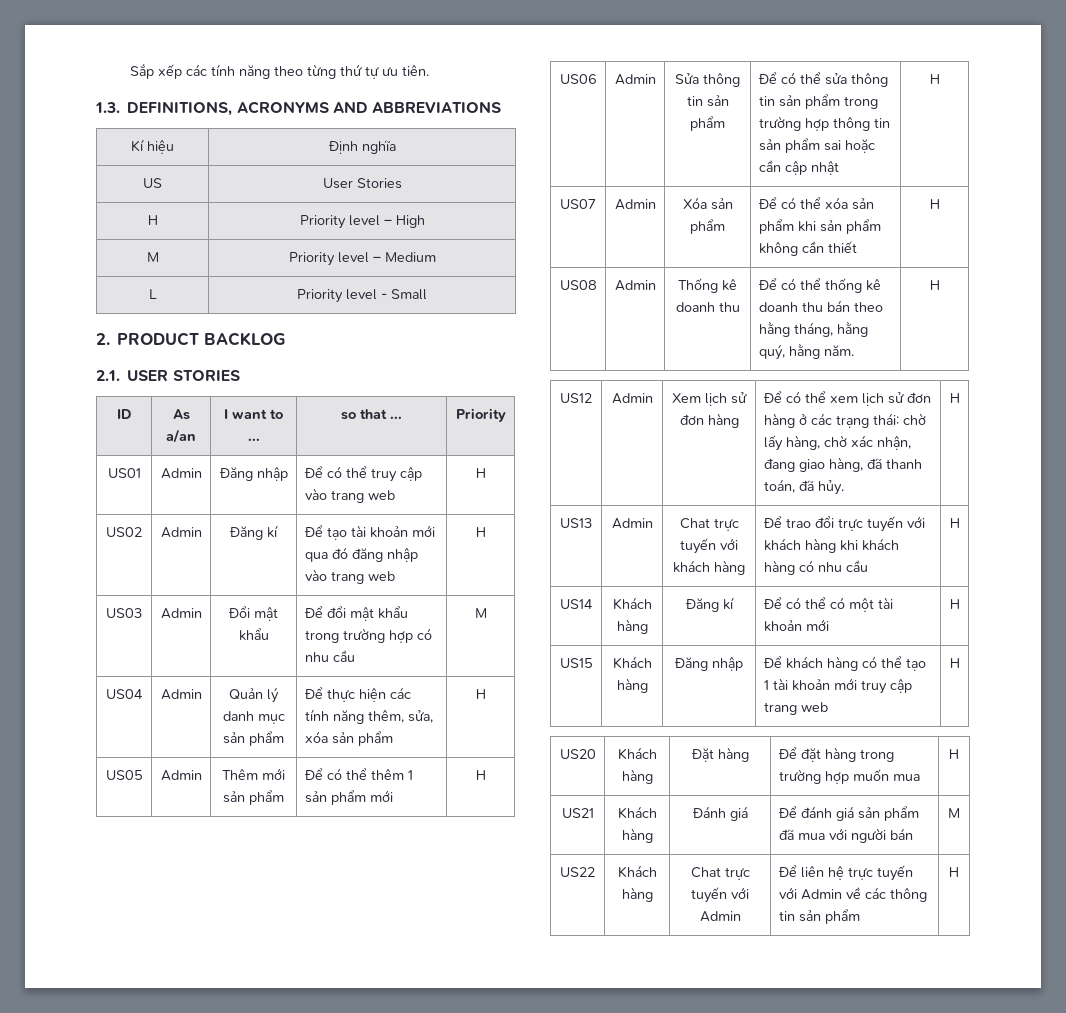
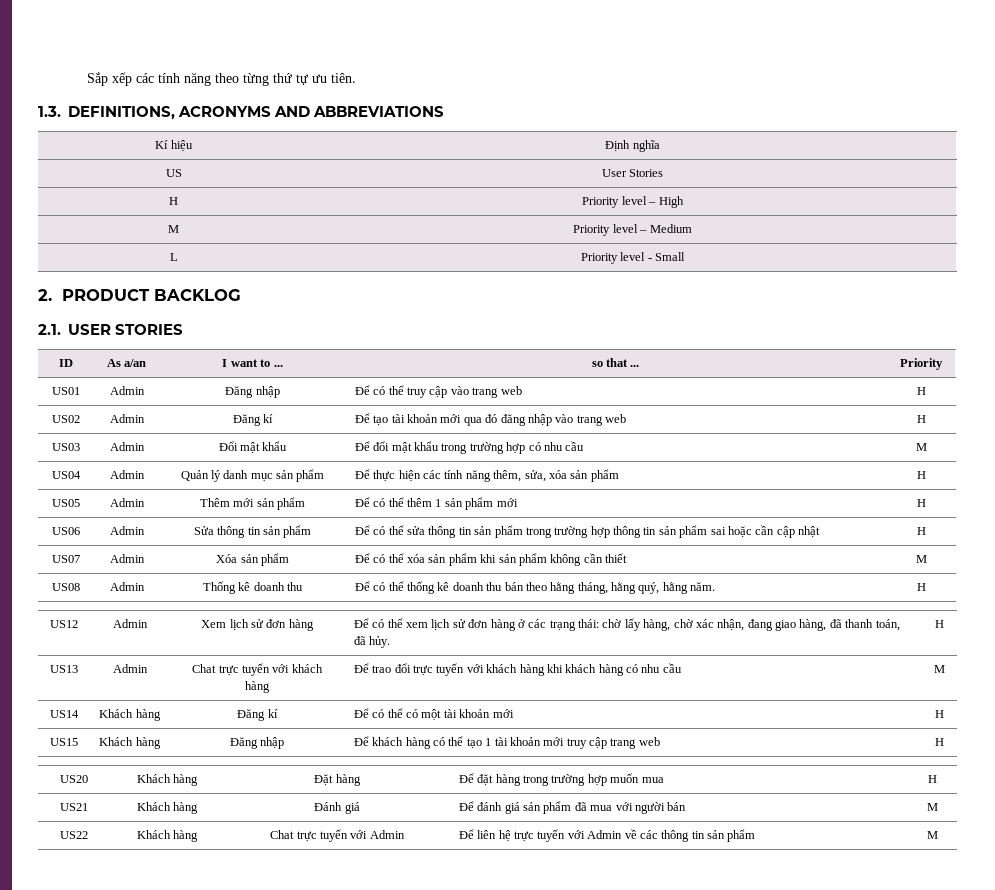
[929,199,940,209] H -> [915,555,927,563] M
[949,518,960,528] H -> [934,665,945,673] M
[949,867,959,877] H -> [927,831,938,839] M

